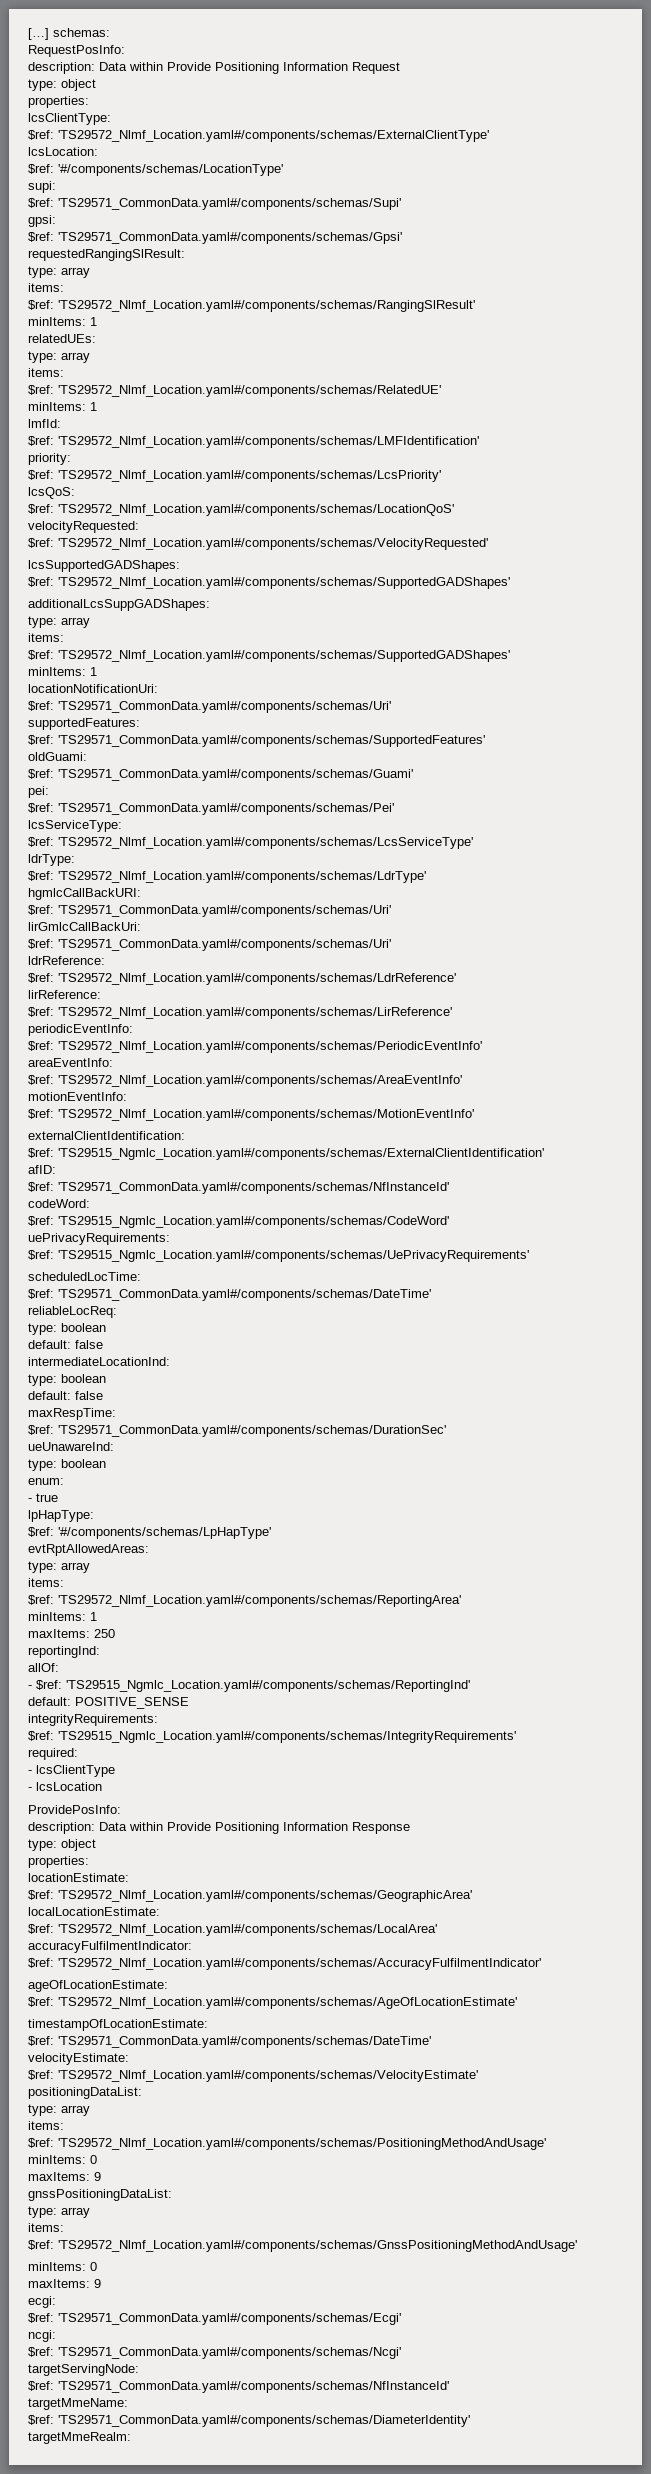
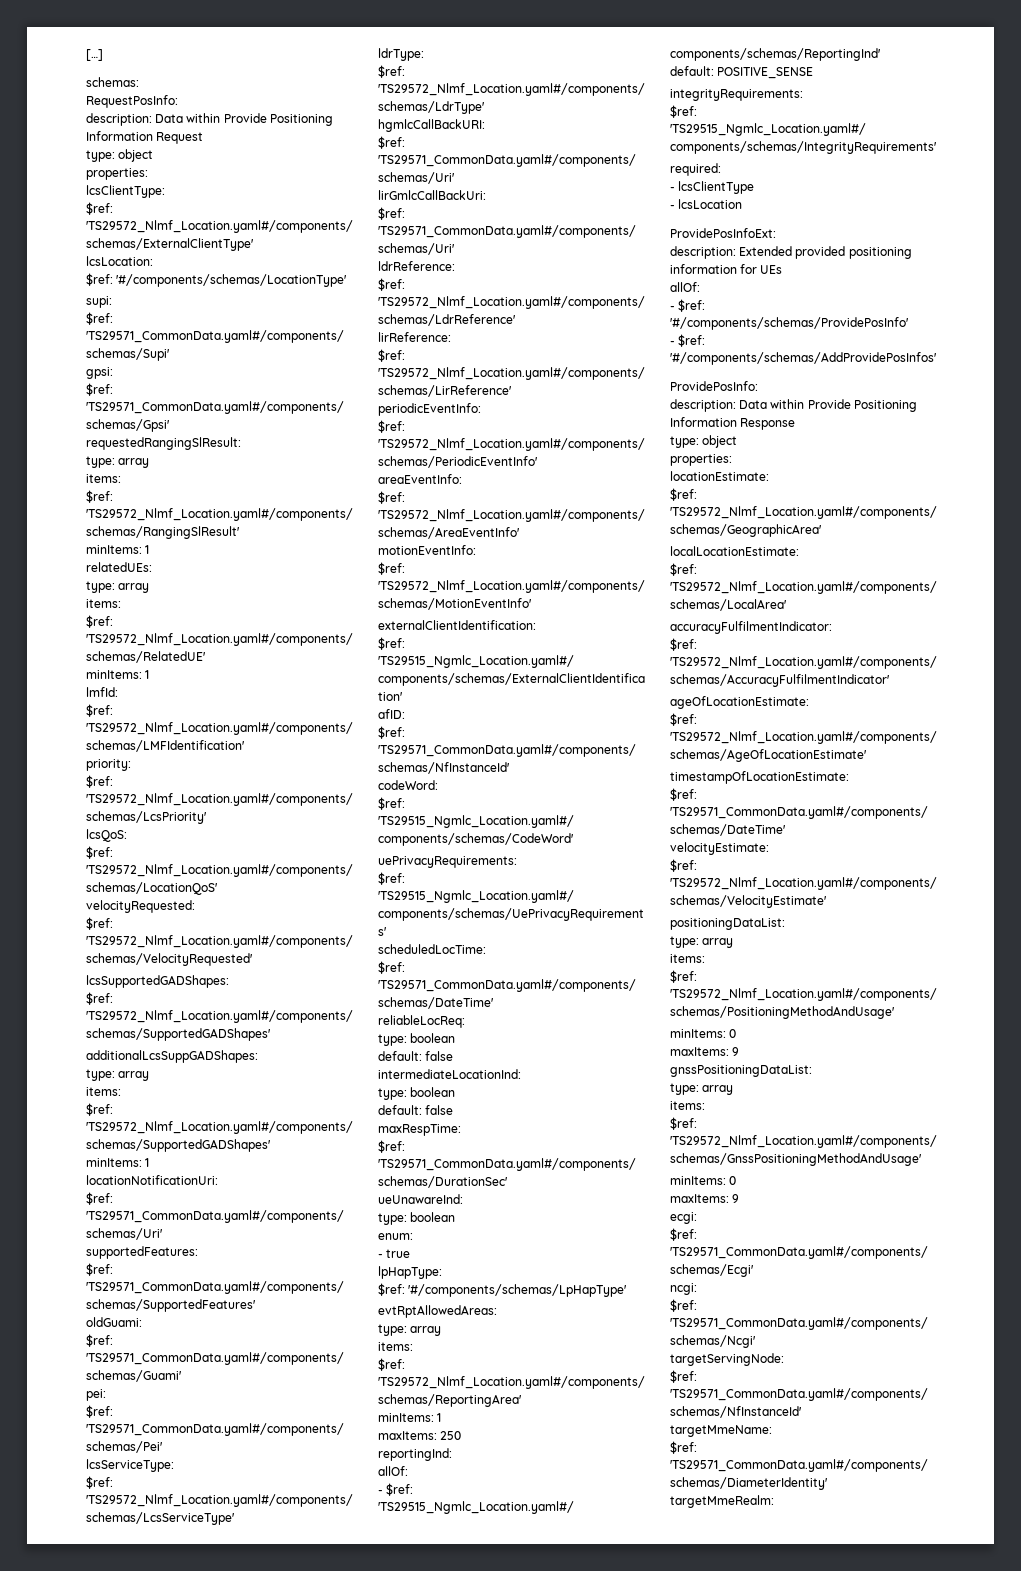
(49, 34) none -> (103, 55) //
(102, 1786) none -> [670,228,776,238] [670,246,912,259] [670,264,783,274] [670,282,700,292] [670,299,706,312] [670,317,908,330] [670,334,706,347] [670,352,936,365] // ProvidePosInfoExt: // description: Extended provided positioning information for UEs // allOf: // - $ref: '#/components/schemas/ProvidePosInfo' // - $ref: '#/components/schemas/AddProvidePosInfos'

